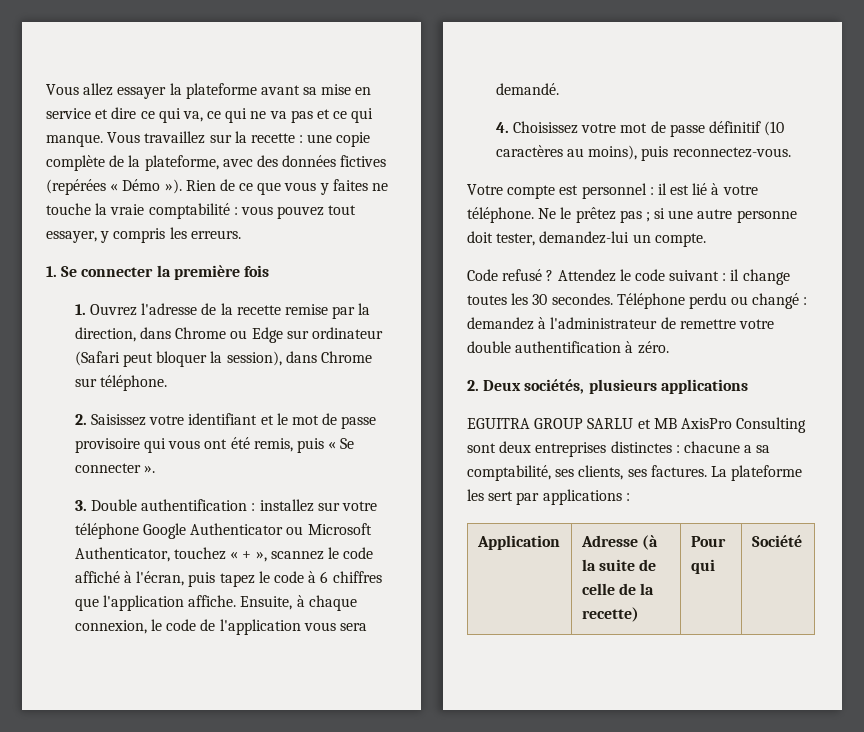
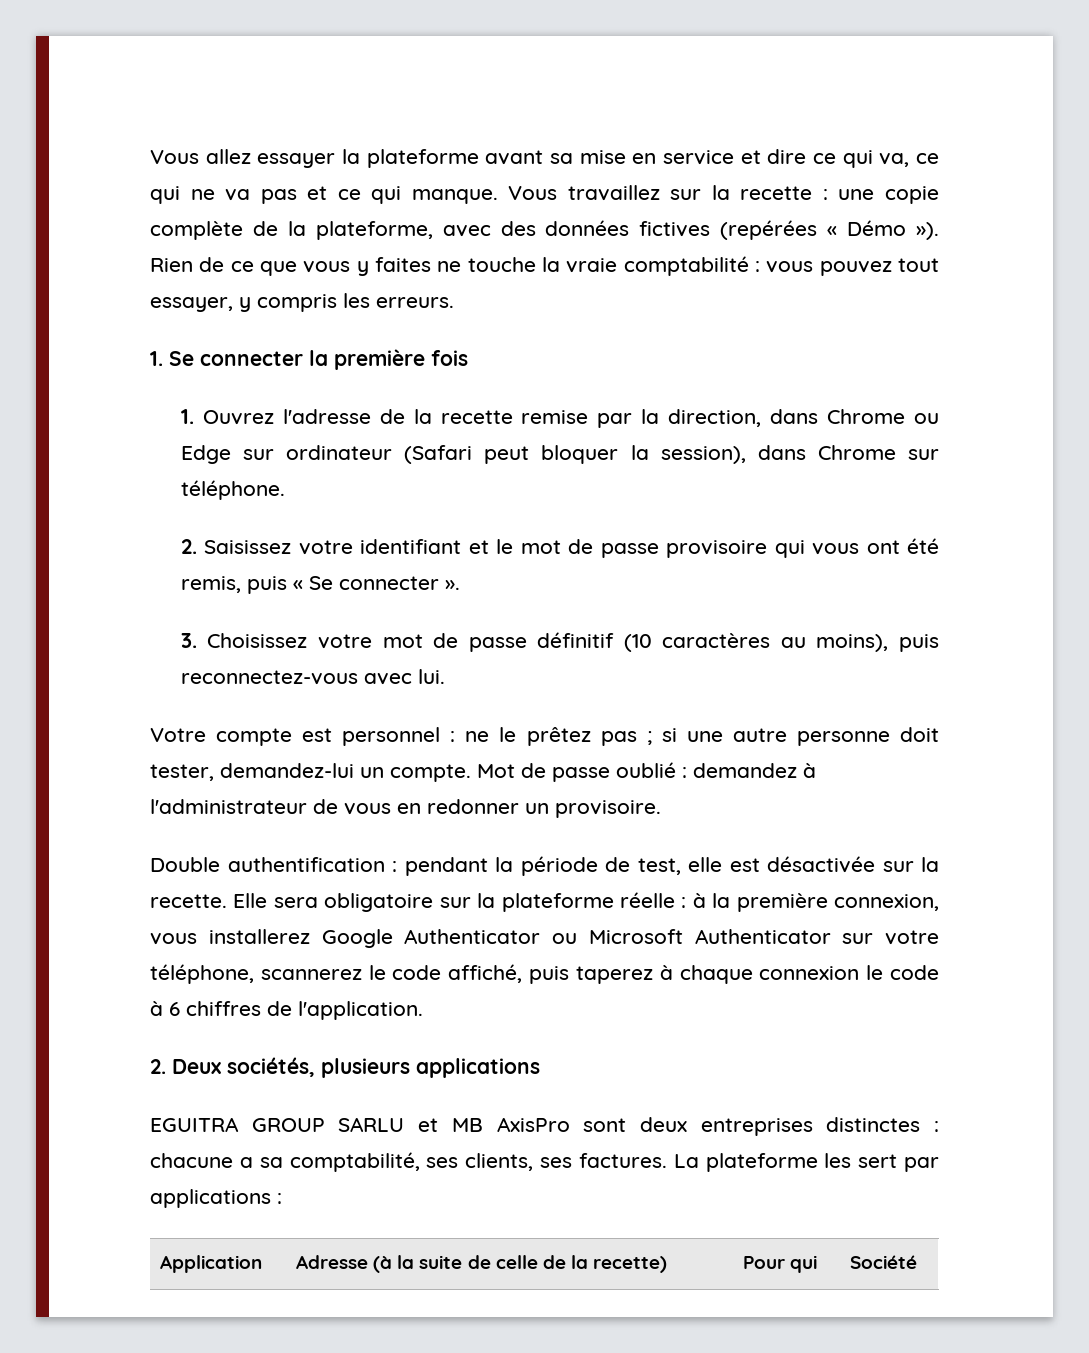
[91,499,377,512] [74,523,372,539] [74,547,374,562] [74,571,382,587] [74,595,357,611] [74,619,367,635] [495,83,559,95] [495,122,509,133] Double authentification : installez sur votre téléphone Google Authenticator ou Microsoft Authenticator, touchez « + », scannez le code affiché à l'écran, puis tapez le code à 6 chiffres que l'application affiche. Ensuite, à chaque connexion, le code de l'application vous sera demandé. // 4. -> (197, 640) none
[672,147,791,158] reconnectez-vous. -> [180,669,445,685] reconnectez-vous avec lui.
[657,183,758,195] [467,207,557,223] il est lié à votre téléphone. Ne -> [465,731,490,742] ne
[467,269,790,285] [467,293,800,309] // Code refusé ? Attendez le code suivant : il change toutes les 30 secondes. Téléphone perdu ou changé -> [477,762,676,782] Mot de passe oublié
[679,319,774,329] [467,341,669,354] remettre votre double authentification à zéro. -> [344,799,661,818] [150,856,939,876] [150,892,939,912] [150,929,939,948] [150,964,940,984] [150,1001,423,1020] vous en redonner un provisoire. // Double authentification : pendant la période de test, elle est désactivée sur la recette. Elle sera obligatoire sur la plateforme réelle : à la première connexion, vous installerez Google Authenticator ou Microsoft Authenticator sur votre téléphone, scannerez le code affiché, puis taperez à chaque connexion le code à 6 chiffres de l'application.
[736,417,807,433] Consulting -> (570, 1124) none

